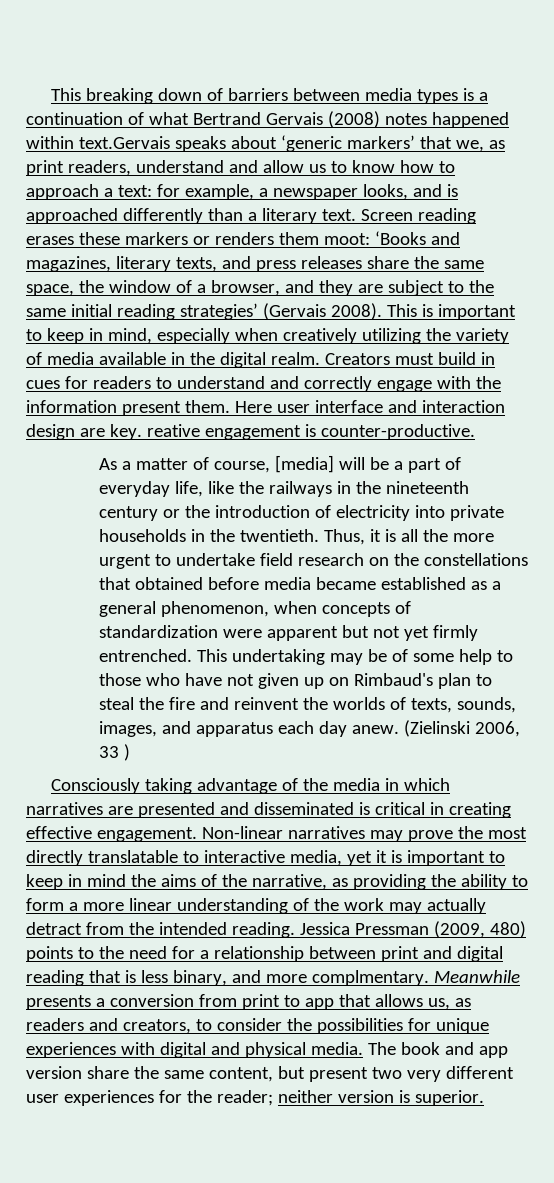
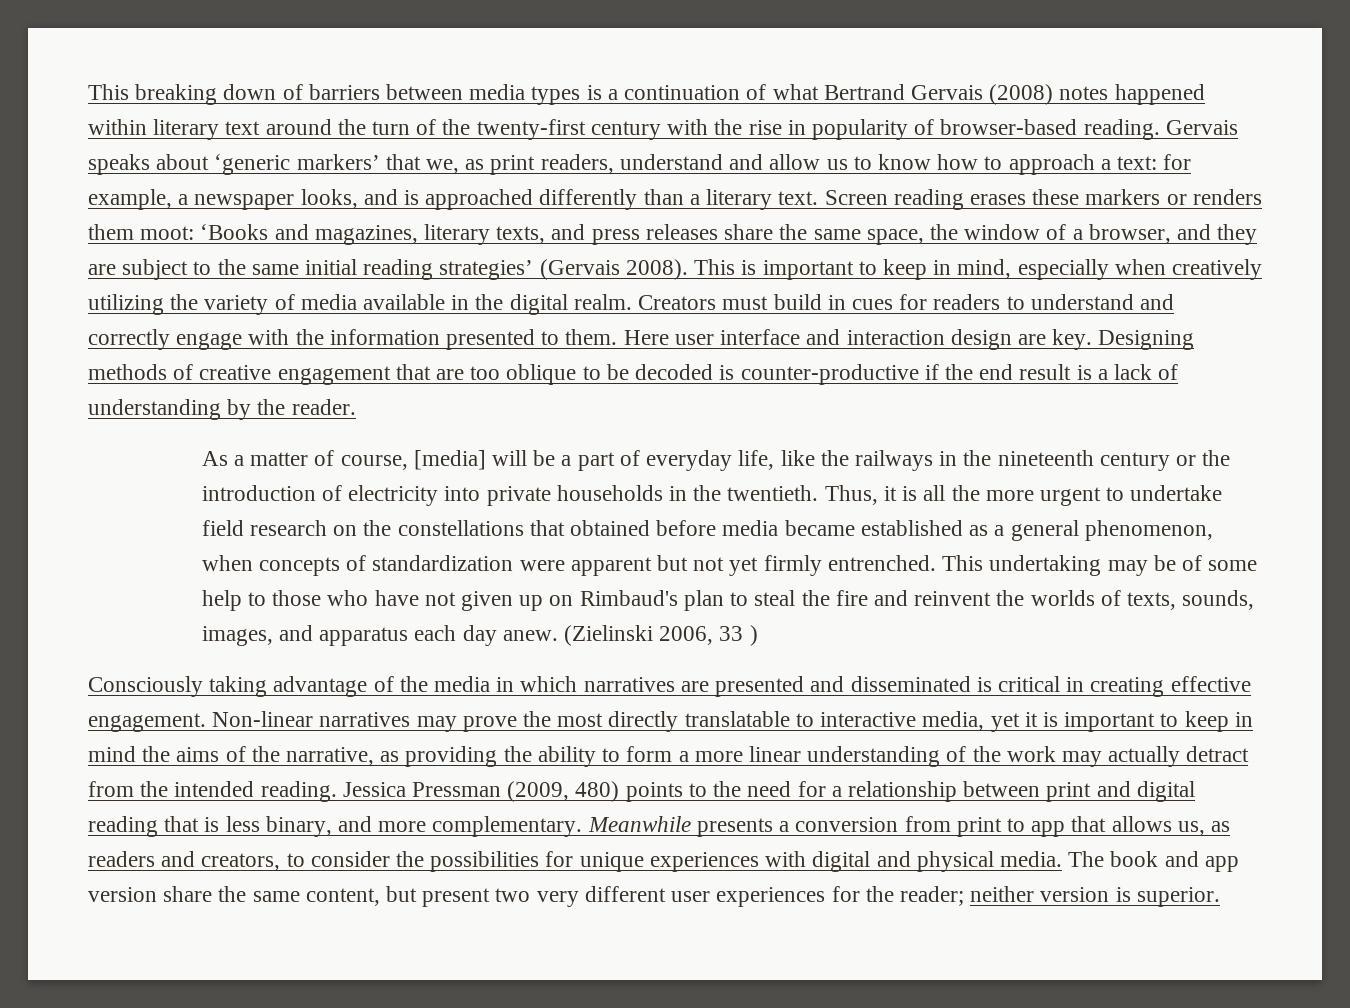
[78,136,170,149] text.Gervais -> [153,119,1238,140] literary text around the turn of the twenty-first century with the rise in popularity of browser-based reading. Gervais
[121,401,181,416] present -> [446,329,560,350] presented to
[146,424,475,440] reative engagement is counter-productive. -> [1098,330,1195,350] [88,364,1179,385] [88,399,356,420] Designing methods of creative engagement that are too oblique to be decoded is counter-productive if the end result is a lack of understanding by the reader.
[311,970,429,986] complmentary. -> [432,816,583,837] complementary.

